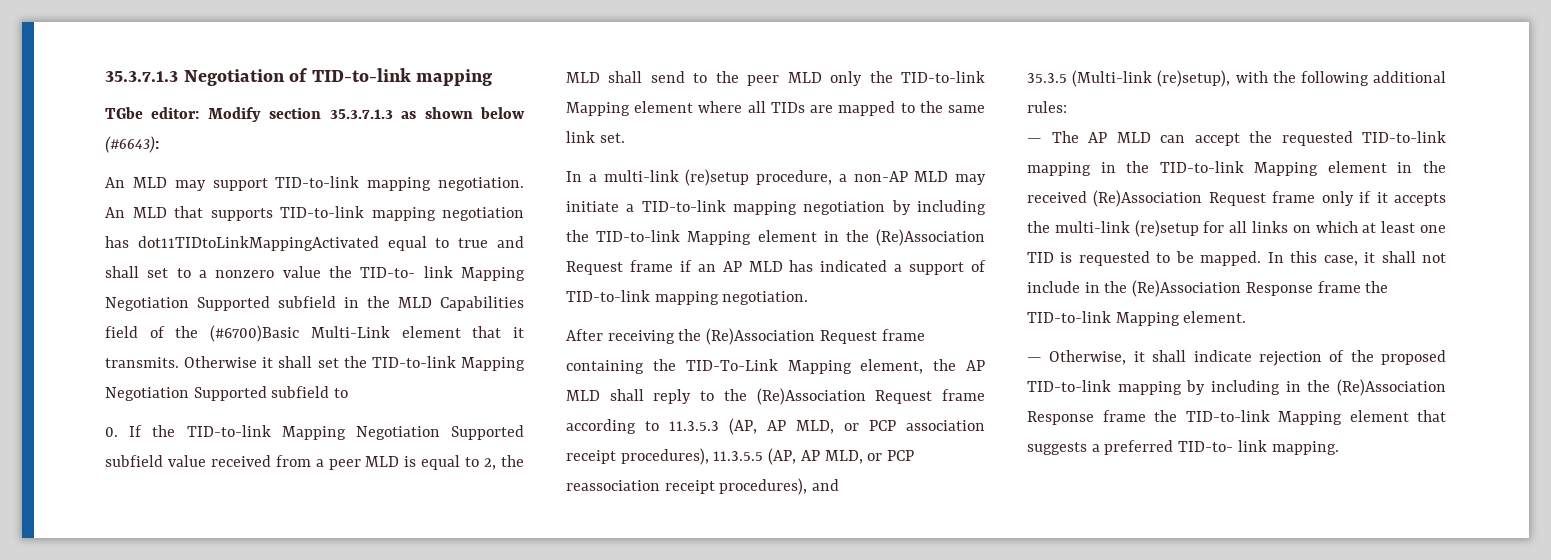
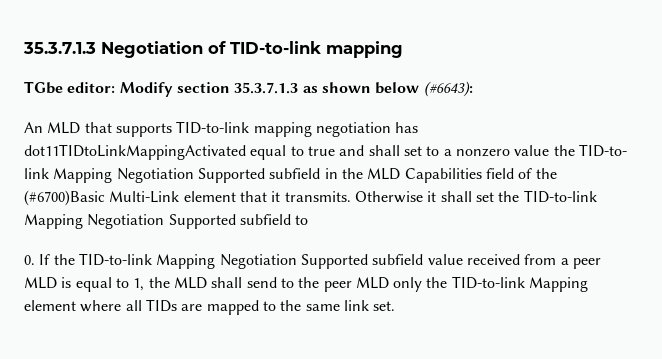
[174,176,524,191] [105,207,167,218] may support TID-to-link mapping negotiation. An MLD -> (81, 128) none
[484,458,497,470] 2, -> [133,278,145,291] 1,
[566,169,986,186] [566,200,986,215] [566,229,985,246] [566,260,986,275] [566,290,809,305] [566,328,925,345] [566,359,985,374] [566,388,985,405] [566,418,985,435] [566,448,915,465] [566,478,840,495] [1027,70,1446,87] [1027,101,1067,113] [1027,131,1446,146] [1027,161,1446,176] [1027,190,1446,207] [1027,220,1446,237] [1027,251,1446,266] [1027,280,1389,297] [1027,311,1247,326] [1027,350,1446,366] [1027,379,1446,396] [1027,410,1446,425] [1027,440,1339,455] // In a multi-link (re)setup procedure, a non-AP MLD may initiate a TID-to-link mapping negotiation by including the TID-to-link Mapping element in the (Re)Association Request frame if an AP MLD has indicated a support of TID-to-link mapping negotiation. // After receiving the (Re)Association Request frame containing the TID-To-Link Mapping element, the AP MLD shall reply to the (Re)Association Request frame according to 11.3.5.3 (AP, AP MLD, or PCP association receipt procedures), 11.3.5.5 (AP, AP MLD, or PCP reassociation receipt procedures), and // 35.3.5 (Multi-link (re)setup), with the following additional rules: // — The AP MLD can accept the requested TID-to-link mapping in the TID-to-link Mapping element in the received (Re)Association Request frame only if it accepts the multi-link (re)setup for all links on which at least one TID is requested to be mapped. In this case, it shall not include in the (Re)Association Response frame the TID-to-link Mapping element. // — Otherwise, it shall indicate rejection of the proposed TID-to-link mapping by including in the (Re)Association Response frame the TID-to-link Mapping element that suggests a preferred TID-to- link mapping. -> (396, 306) none

